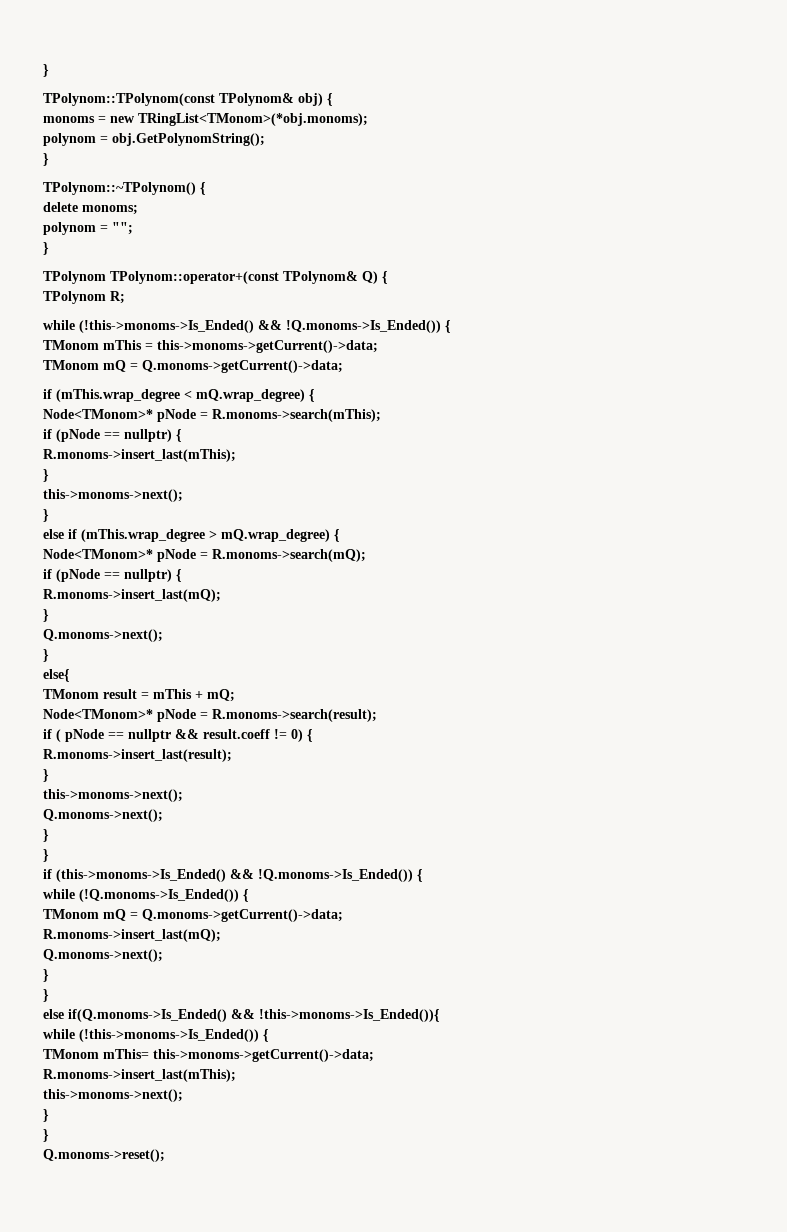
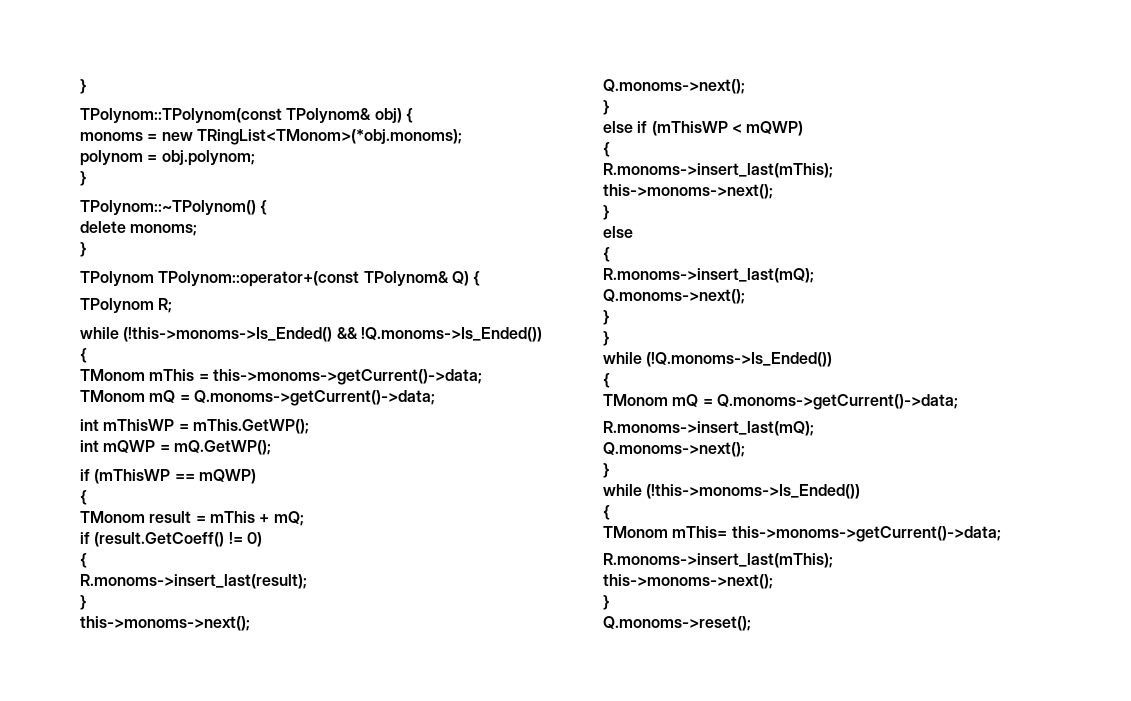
[112,133,265,146] obj.GetPolynomString(); -> [161,150,255,166] obj.polynom;
[43,222,133,235] // polynom = ""; -> (198, 230) none
(441, 326) none -> (542, 334) //
[43,389,315,402] [43,409,381,422] [43,429,182,442] [43,449,236,462] [43,469,49,482] [43,489,183,502] [43,509,49,522] [43,529,340,542] [43,549,366,562] [43,569,182,582] [43,589,221,602] [43,609,49,622] [43,629,163,642] [43,649,49,662] [43,669,70,682] if (mThis.wrap_degree < mQ.wrap_degree) { // Node<TMonom>* pNode = R.monoms->search(mThis); // if (pNode == nullptr) { // R.monoms->insert_last(mThis); // } // this->monoms->next(); // } // else if (mThis.wrap_degree > mQ.wrap_degree) { // Node<TMonom>* pNode = R.monoms->search(mQ); // if (pNode == nullptr) { // R.monoms->insert_last(mQ); // } // Q.monoms->next(); // } // else{ -> [80,419,309,434] [80,440,271,455] [80,469,256,484] [80,490,87,505] int mThisWP = mThis.GetWP(); // int mQWP = mQ.GetWP(); // if (mThisWP == mQWP) // {
[43,709,377,722] [43,729,270,742] Node<TMonom>* pNode = R.monoms->search(result); // if ( pNode == nullptr && result.coeff -> [80,532,225,547] if (result.GetCoeff()
(303, 735) none -> (262, 539) //
[43,849,49,862] [43,869,423,882] } // if (this->monoms->Is_Ended() && !Q.monoms->Is_Ended()) { -> [603,121,804,136] [603,142,610,157] [603,163,833,178] [603,184,773,199] [603,205,610,220] [603,226,633,238] [603,247,610,262] [603,268,814,283] [603,289,745,304] [603,310,610,325] [603,331,610,346] else if (mThisWP < mQWP) // { // R.monoms->insert_last(mThis); // this->monoms->next(); // } // else // { // R.monoms->insert_last(mQ); // Q.monoms->next(); // } // }
(239, 895) none -> (833, 359) //
[43,989,49,1002] [43,1009,440,1022] // } // else if(Q.monoms->Is_Ended() && !this->monoms->Is_Ended()){ -> (610, 470) none
(259, 1035) none -> (861, 491) //
[43,1129,49,1142] // } -> (610, 602) none

